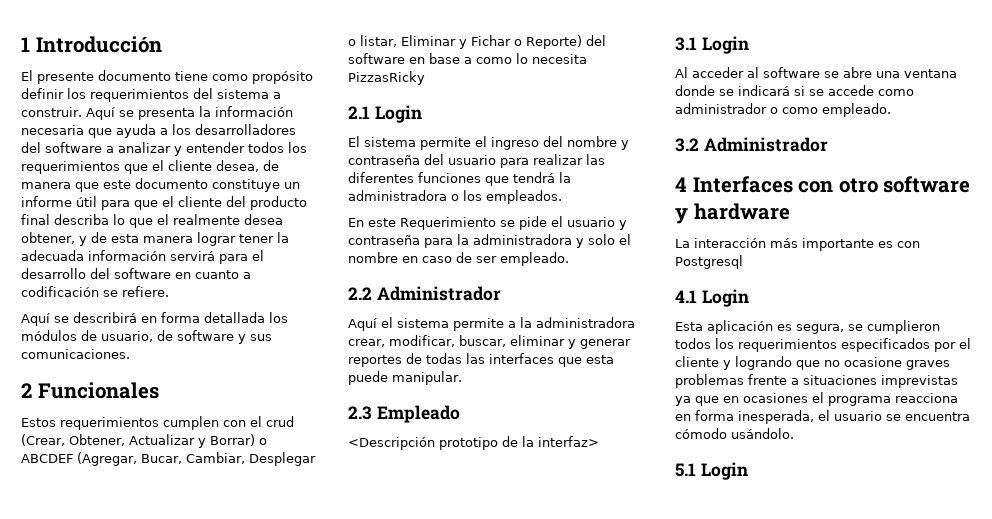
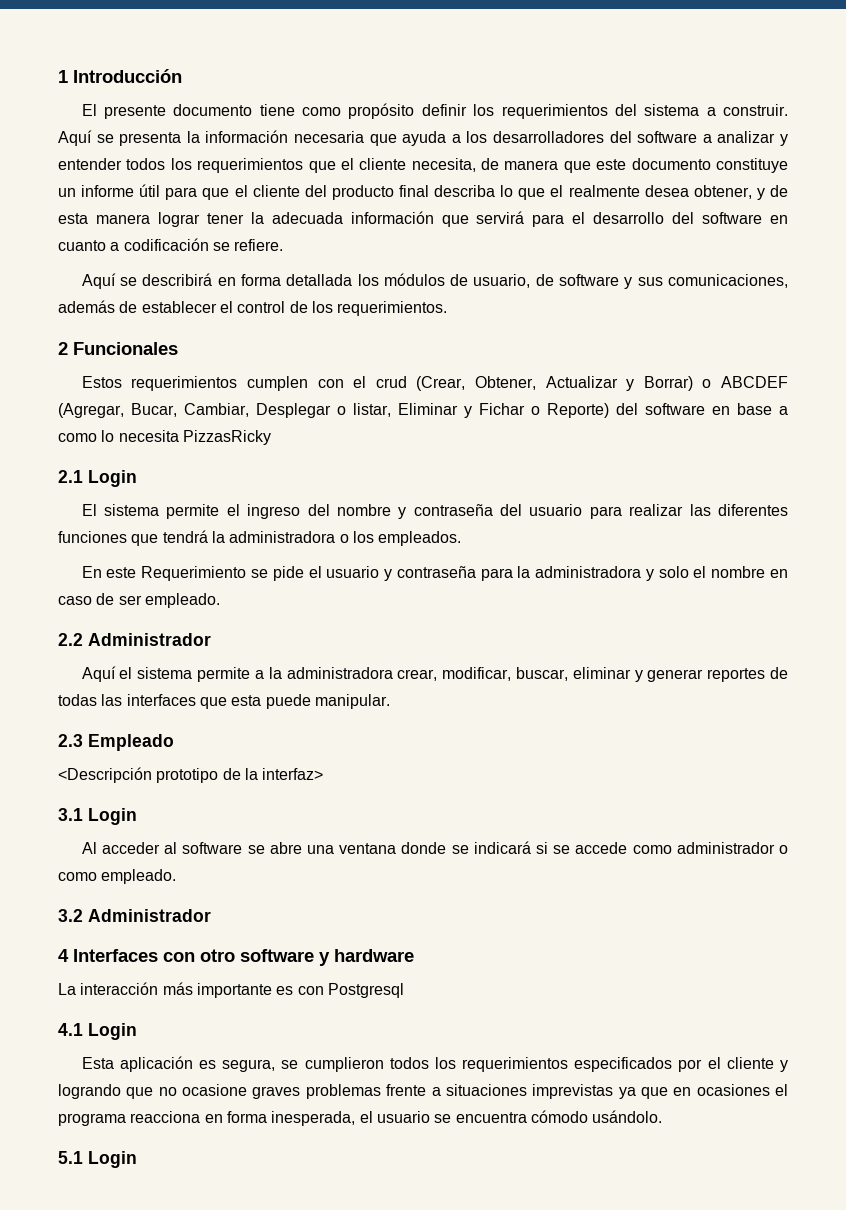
[216,160,259,172] desea, -> [411,158,476,172] necesita,
(166, 255) none -> [441,215,469,227] que
[21,349,130,359] comunicaciones. -> [668,274,789,288] [58,300,448,316] comunicaciones, además de establecer el control de los requerimientos.

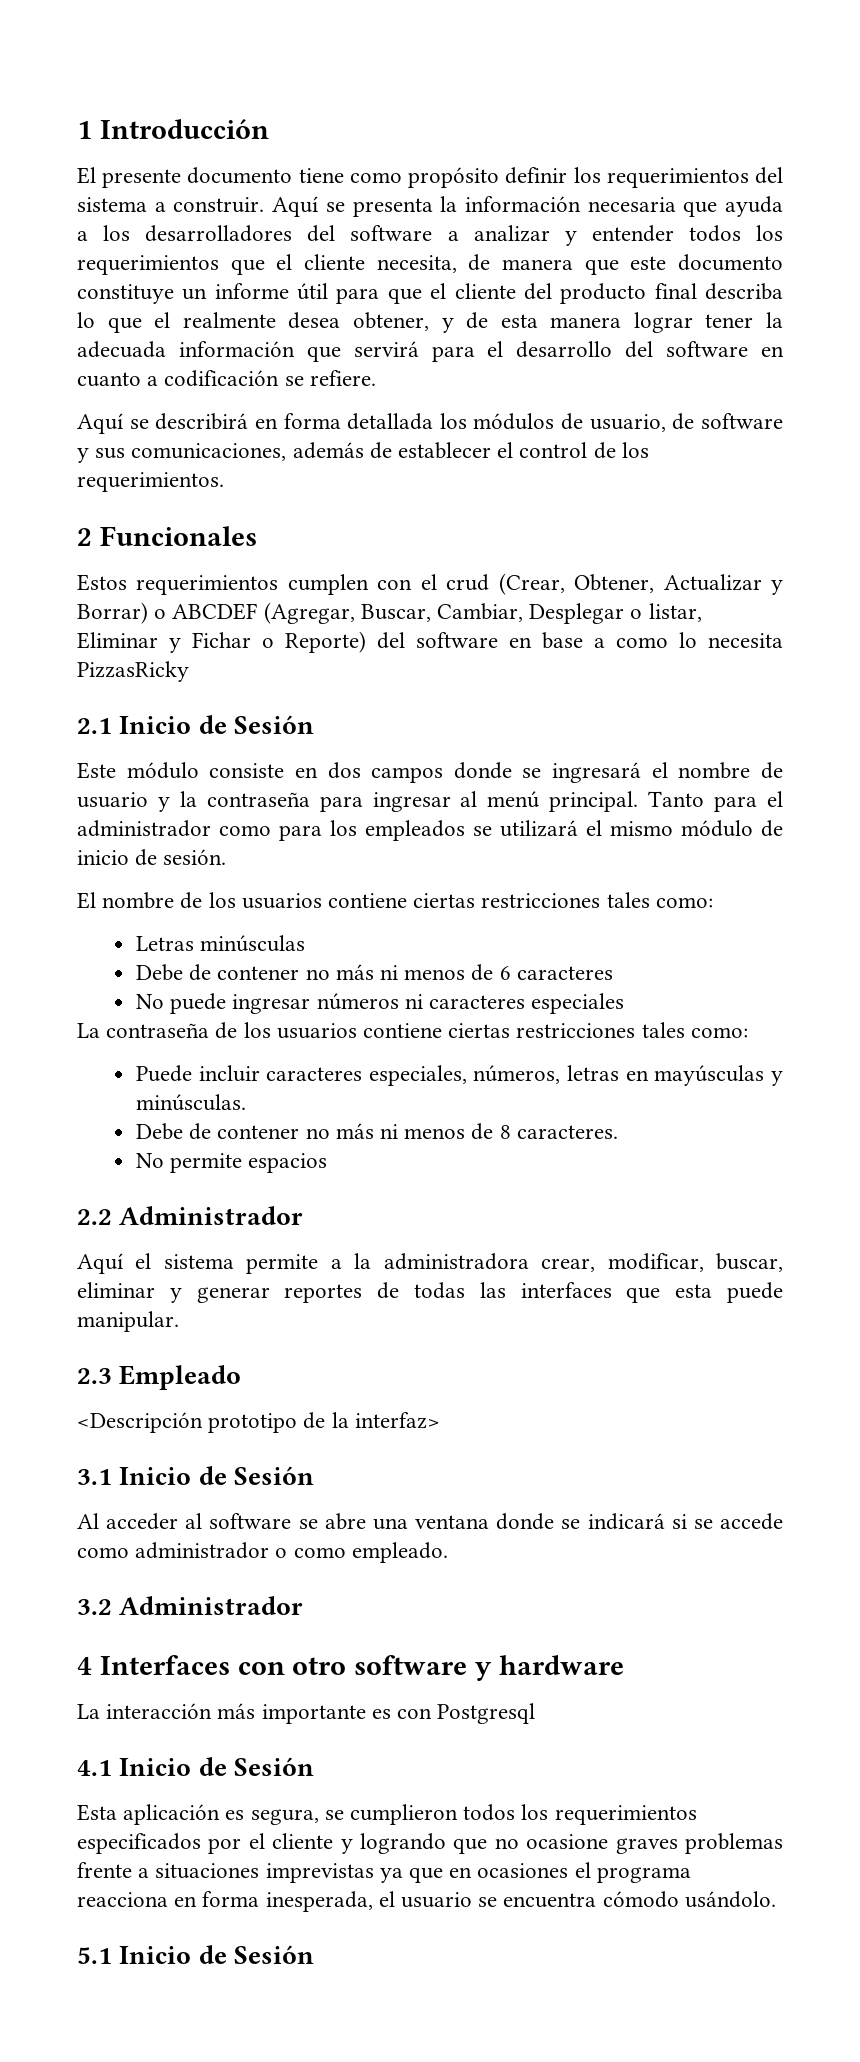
[131,403,177,417] Bucar, -> [360,604,431,622] Buscar,
[88,470,137,487] [81,504,789,519] [58,530,462,546] [81,566,789,581] [58,593,220,608] Login // El sistema permite el ingreso del nombre y contraseña del usuario para realizar las diferentes funciones que tendrá la administradora o los empleados. // En este Requerimiento se pide el usuario y contraseña para la administradora y solo el nombre en caso de ser empleado. -> [119,715,314,734] [77,762,783,783] [77,791,783,812] [77,820,783,841] [77,849,227,866] [77,892,713,909] [135,935,306,952] [135,964,613,981] [135,993,625,1014] [77,1022,748,1039] [135,1065,783,1086] [135,1094,246,1111] [135,1123,618,1140] [135,1153,328,1173] Inicio de Sesión // Este módulo consiste en dos campos donde se ingresará el nombre de usuario y la contraseña para ingresar al menú principal. Tanto para el administrador como para los empleados se utilizará el mismo módulo de inicio de sesión. // El nombre de los usuarios contiene ciertas restricciones tales como: // Letras minúsculas // Debe de contener no más ni menos de 6 caracteres // No puede ingresar números ni caracteres especiales // La contraseña de los usuarios contiene ciertas restricciones tales como: // Puede incluir caracteres especiales, números, letras en mayúsculas y minúsculas. // Debe de contener no más ni menos de 8 caracteres. // No permite espacios
[88,808,137,825] Login -> [119,1466,314,1485] Inicio de Sesión
[88,1023,137,1040] Login -> [119,1757,314,1776] Inicio de Sesión
[88,1151,137,1168] Login -> [119,1945,314,1964] Inicio de Sesión

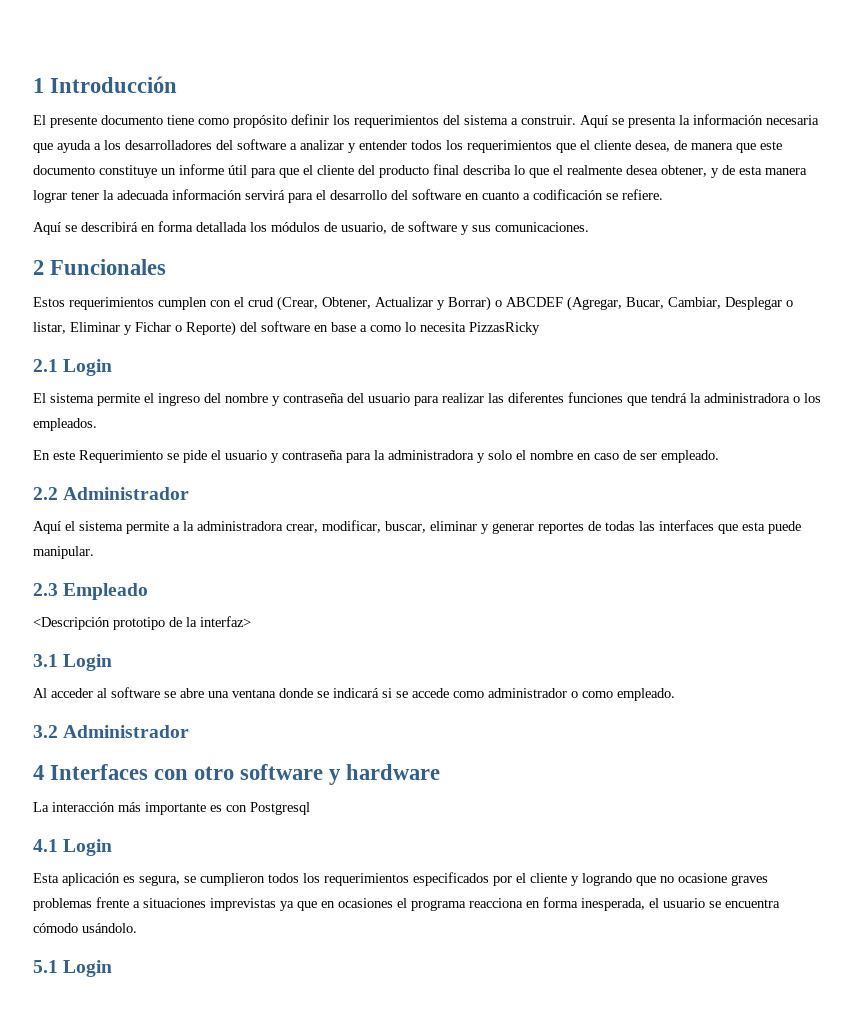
[376,255,457,273] necesita, -> [635,140,670,152] desea,
[306,346,341,362] que -> (242, 194) none
[131,442,649,461] [77,472,224,492] comunicaciones, además de establecer el control de los requerimientos. -> [495,222,589,232] comunicaciones.
[360,604,431,622] Buscar, -> [626,297,664,309] Bucar,
[119,715,314,734] [77,762,783,783] [77,791,783,812] [77,820,783,841] [77,849,227,866] [77,892,713,909] [135,935,306,952] [135,964,613,981] [135,993,625,1014] [77,1022,748,1039] [135,1065,783,1086] [135,1094,246,1111] [135,1123,618,1140] [135,1153,328,1173] Inicio de Sesión // Este módulo consiste en dos campos donde se ingresará el nombre de usuario y la contraseña para ingresar al menú principal. Tanto para el administrador como para los empleados se utilizará el mismo módulo de inicio de sesión. // El nombre de los usuarios contiene ciertas restricciones tales como: // Letras minúsculas // Debe de contener no más ni menos de 6 caracteres // No puede ingresar números ni caracteres especiales // La contraseña de los usuarios contiene ciertas restricciones tales como: // Puede incluir caracteres especiales, números, letras en mayúsculas y minúsculas. // Debe de contener no más ni menos de 8 caracteres. // No permite espacios -> [63,359,113,376] [33,392,821,406] [33,418,97,431] [33,450,719,463] Login // El sistema permite el ingreso del nombre y contraseña del usuario para realizar las diferentes funciones que tendrá la administradora o los empleados. // En este Requerimiento se pide el usuario y contraseña para la administradora y solo el nombre en caso de ser empleado.
[119,1466,314,1485] Inicio de Sesión -> [63,654,113,671] Login
[119,1757,314,1776] Inicio de Sesión -> [63,839,113,856] Login
[119,1945,314,1964] Inicio de Sesión -> [63,960,113,977] Login

